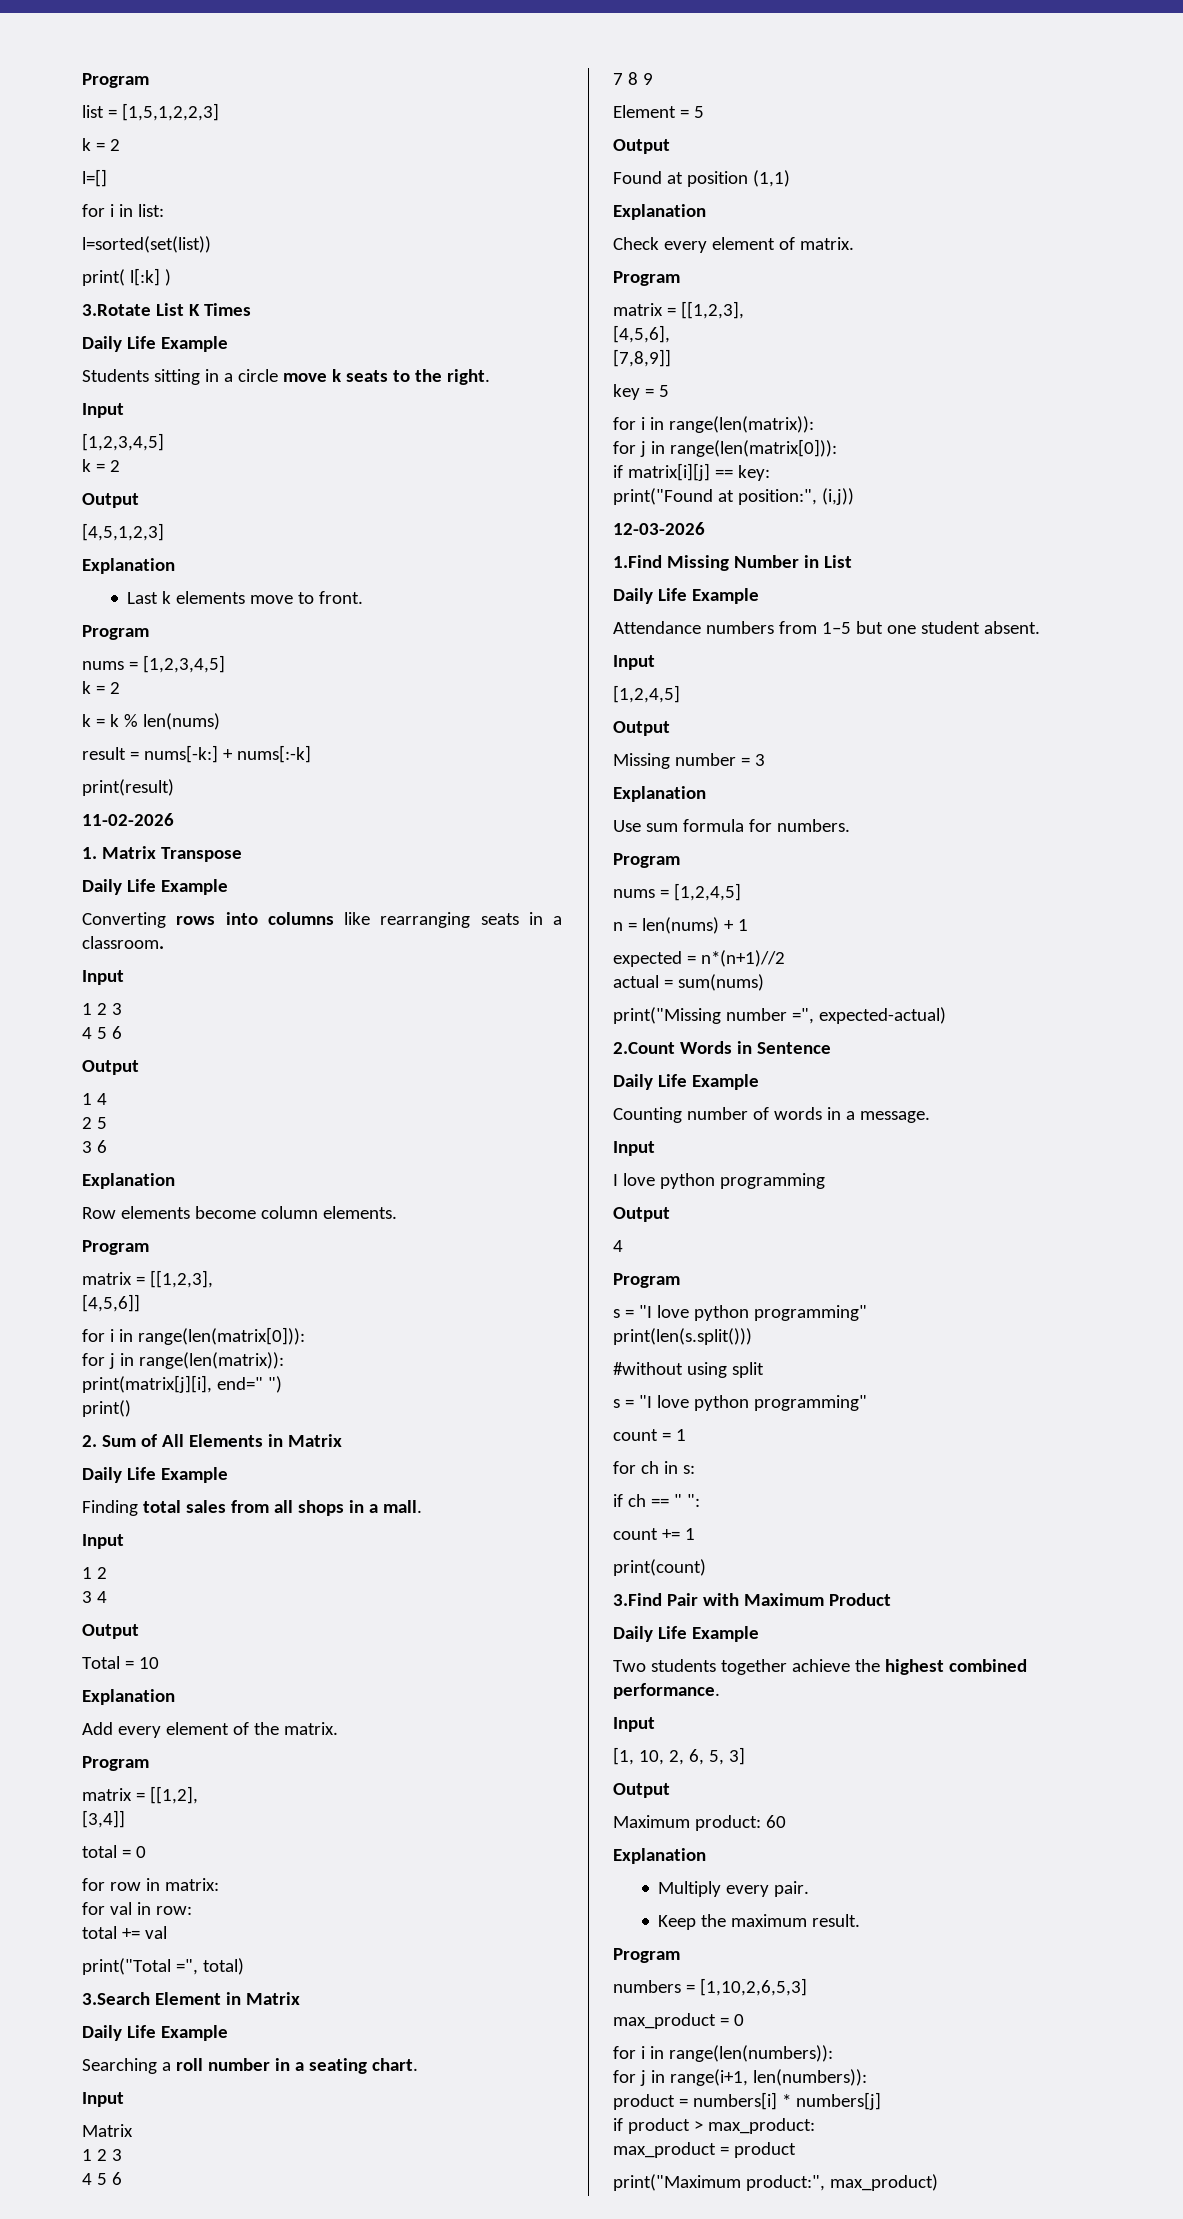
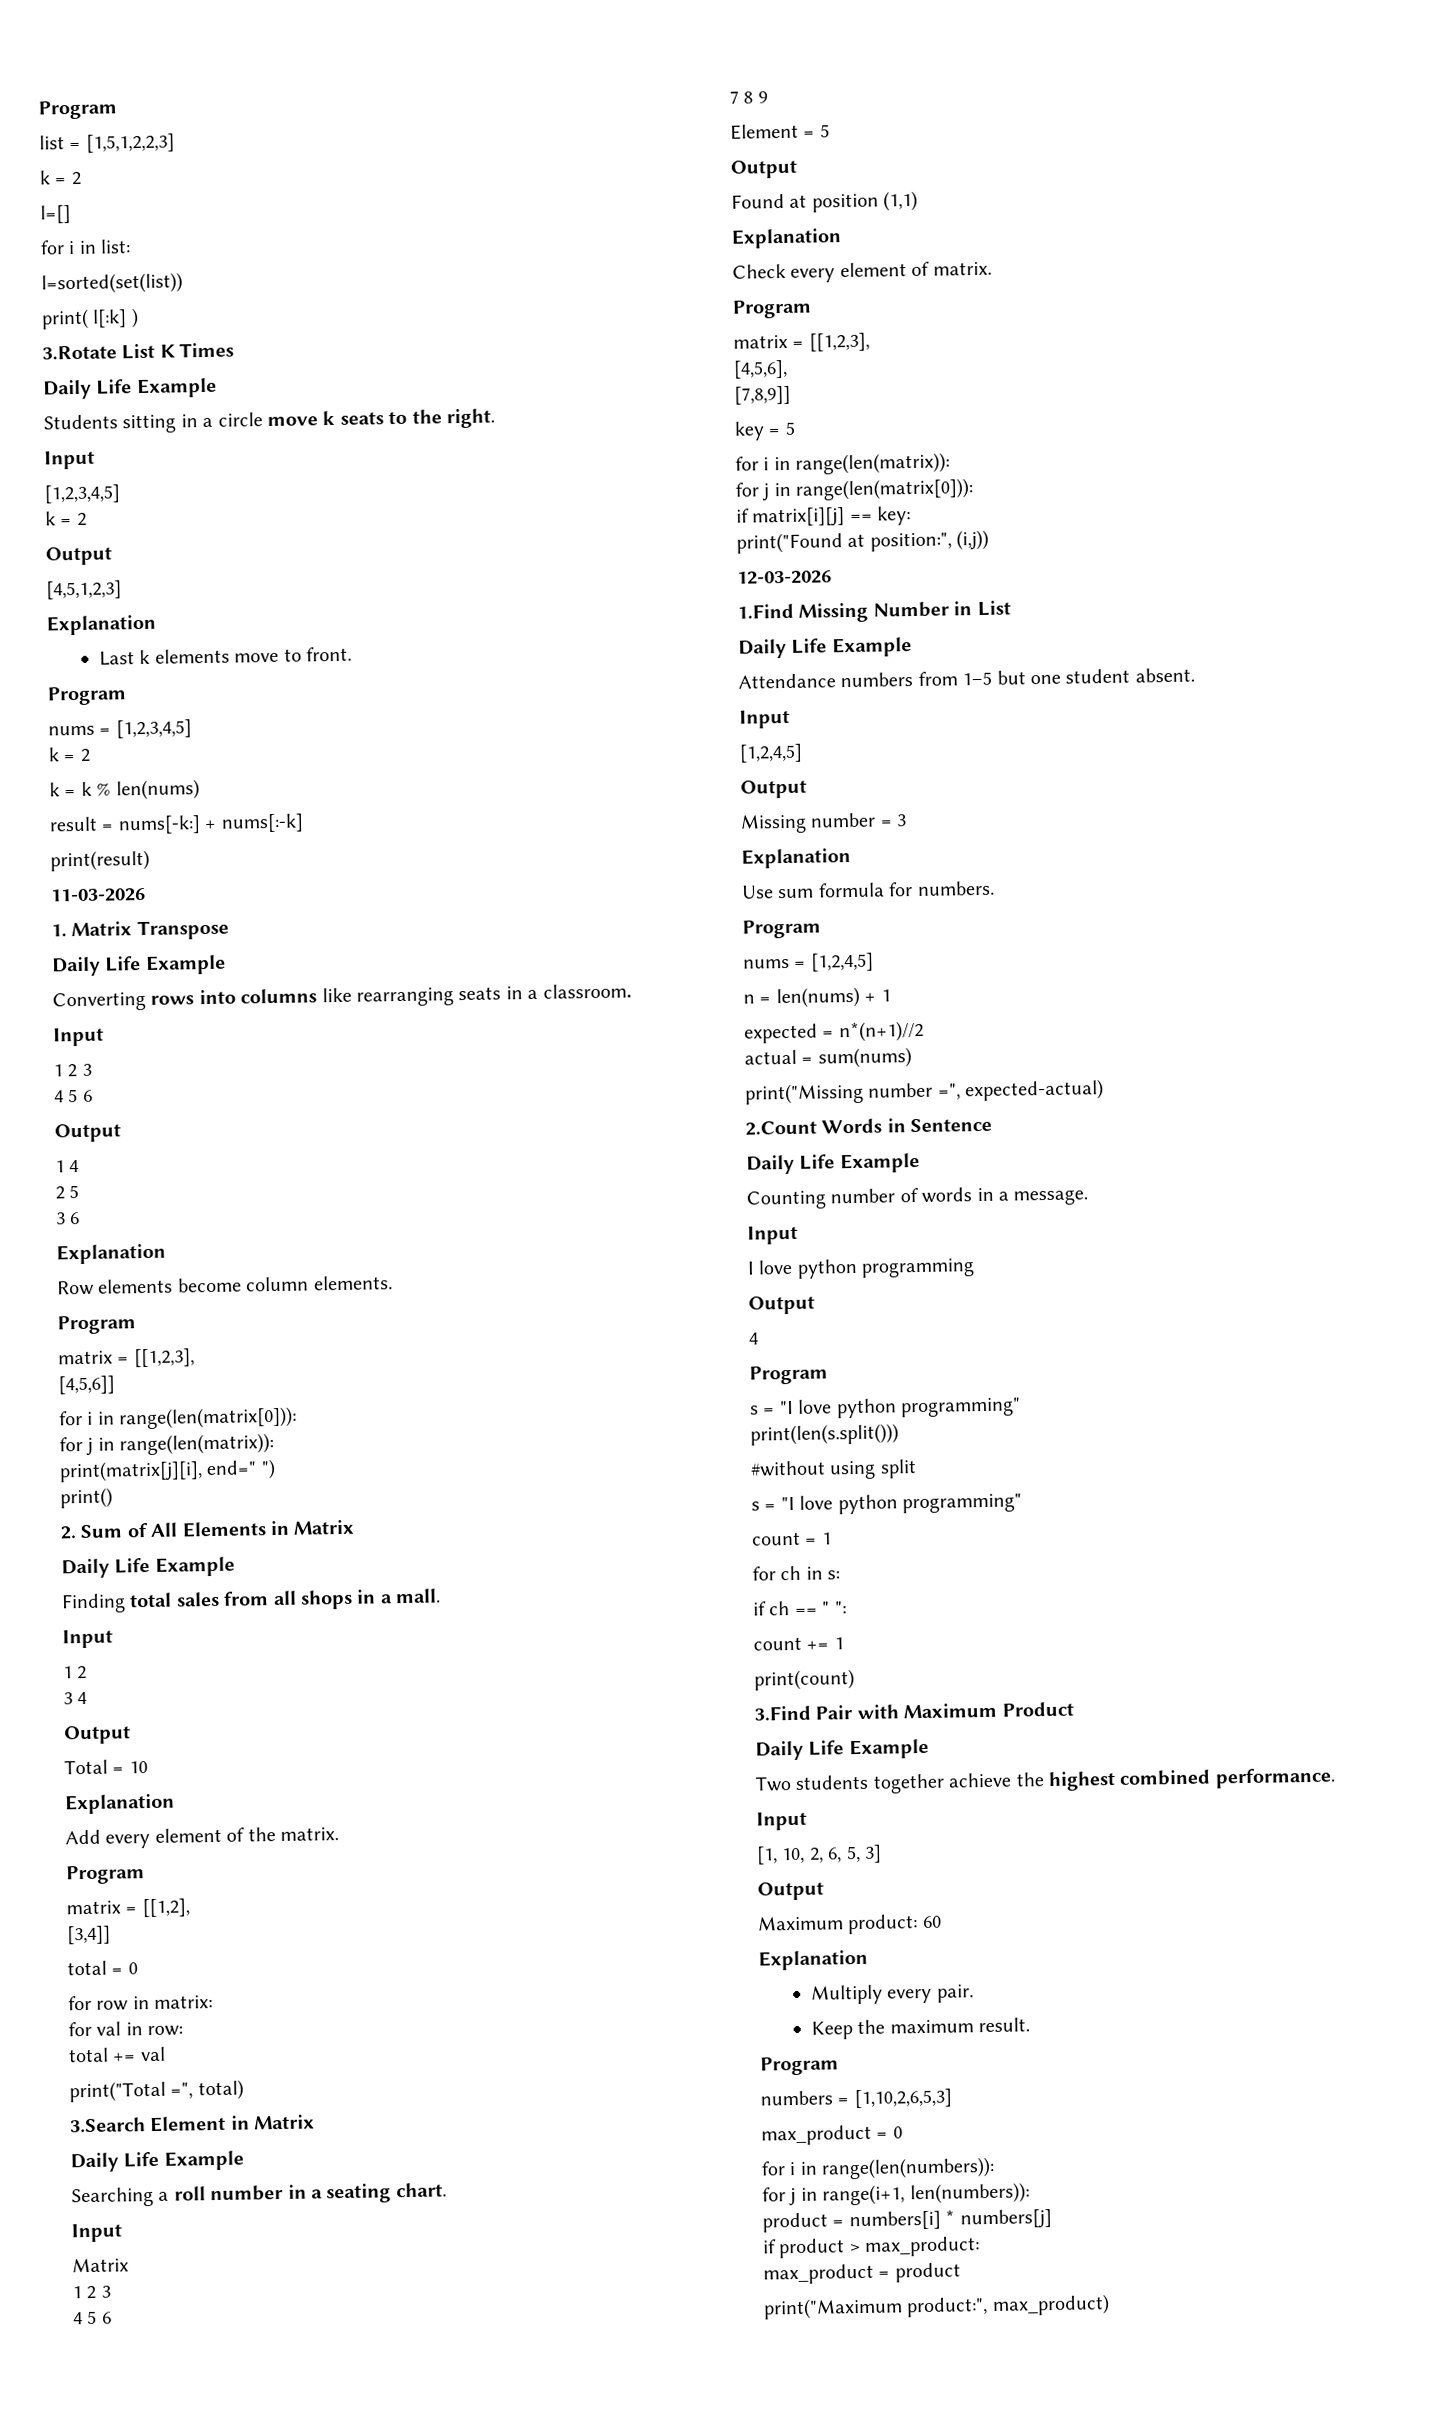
[82,813,174,826] 11-02-2026 -> [50,887,146,903] 11-03-2026

